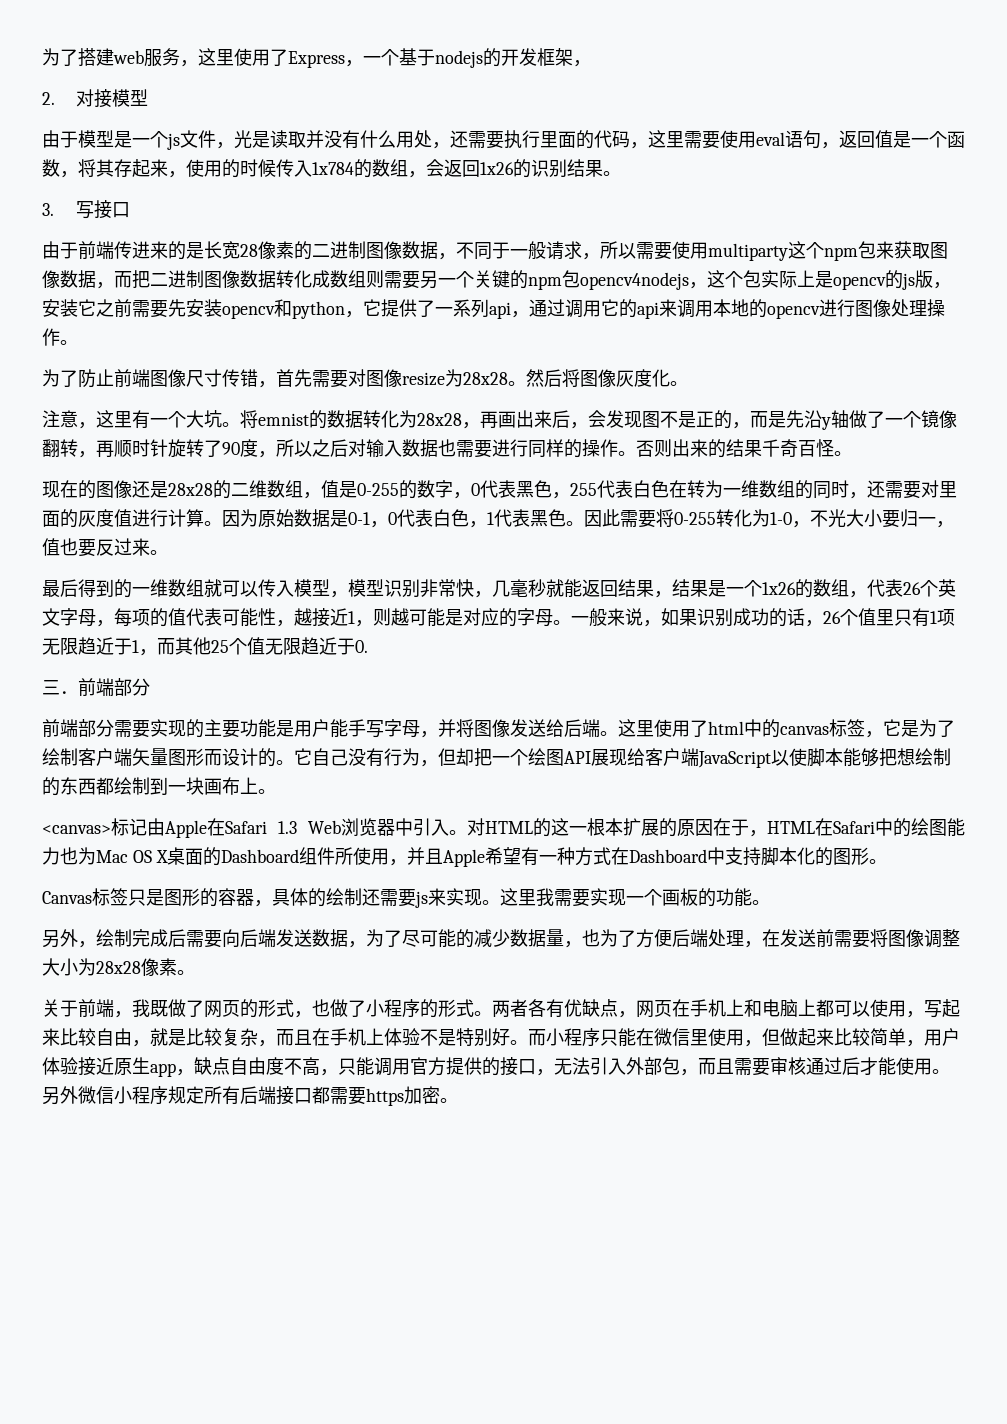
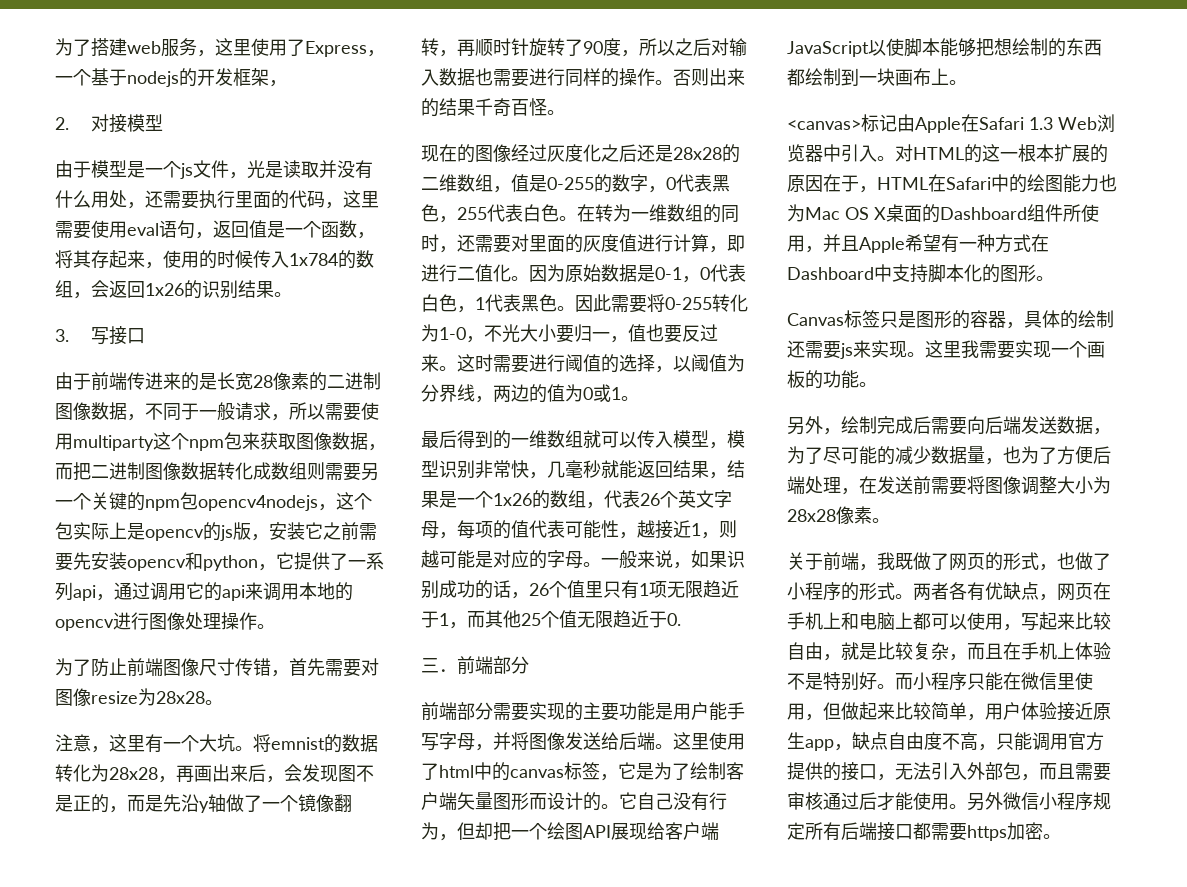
[526,369,688,387] 然后将图像灰度化。 -> (223, 702) none
(132, 489) none -> [511,144,637,162] 经过灰度化之后
(669, 489) none -> [559,216,577,221] 。
(204, 518) none -> [709,235,745,253] [421,264,511,282] ，即进行二值化
(168, 552) none -> [457,354,745,373] [421,384,639,403] 这时需要进行阈值的选择，以阈值为分界线，两边的值为0或1。

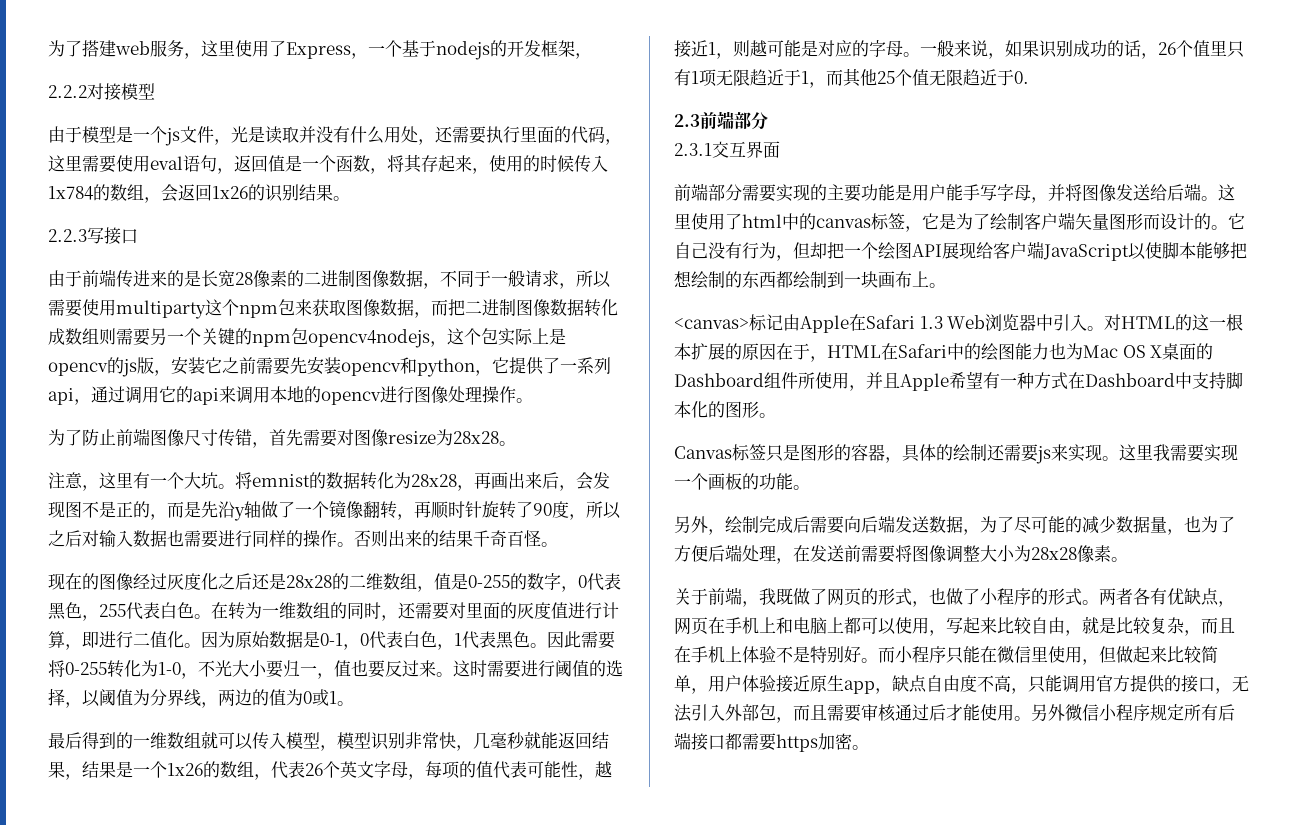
[55,117,69,130] 2. -> [48,85,87,98] 2.2.2
[55,329,69,342] 3. -> [48,229,87,242] 2.2.3
[421,656,529,674] 三．前端部分 -> [674,111,768,130] [674,141,780,158] 2.3前端部分 // 2.3.1交互界面

